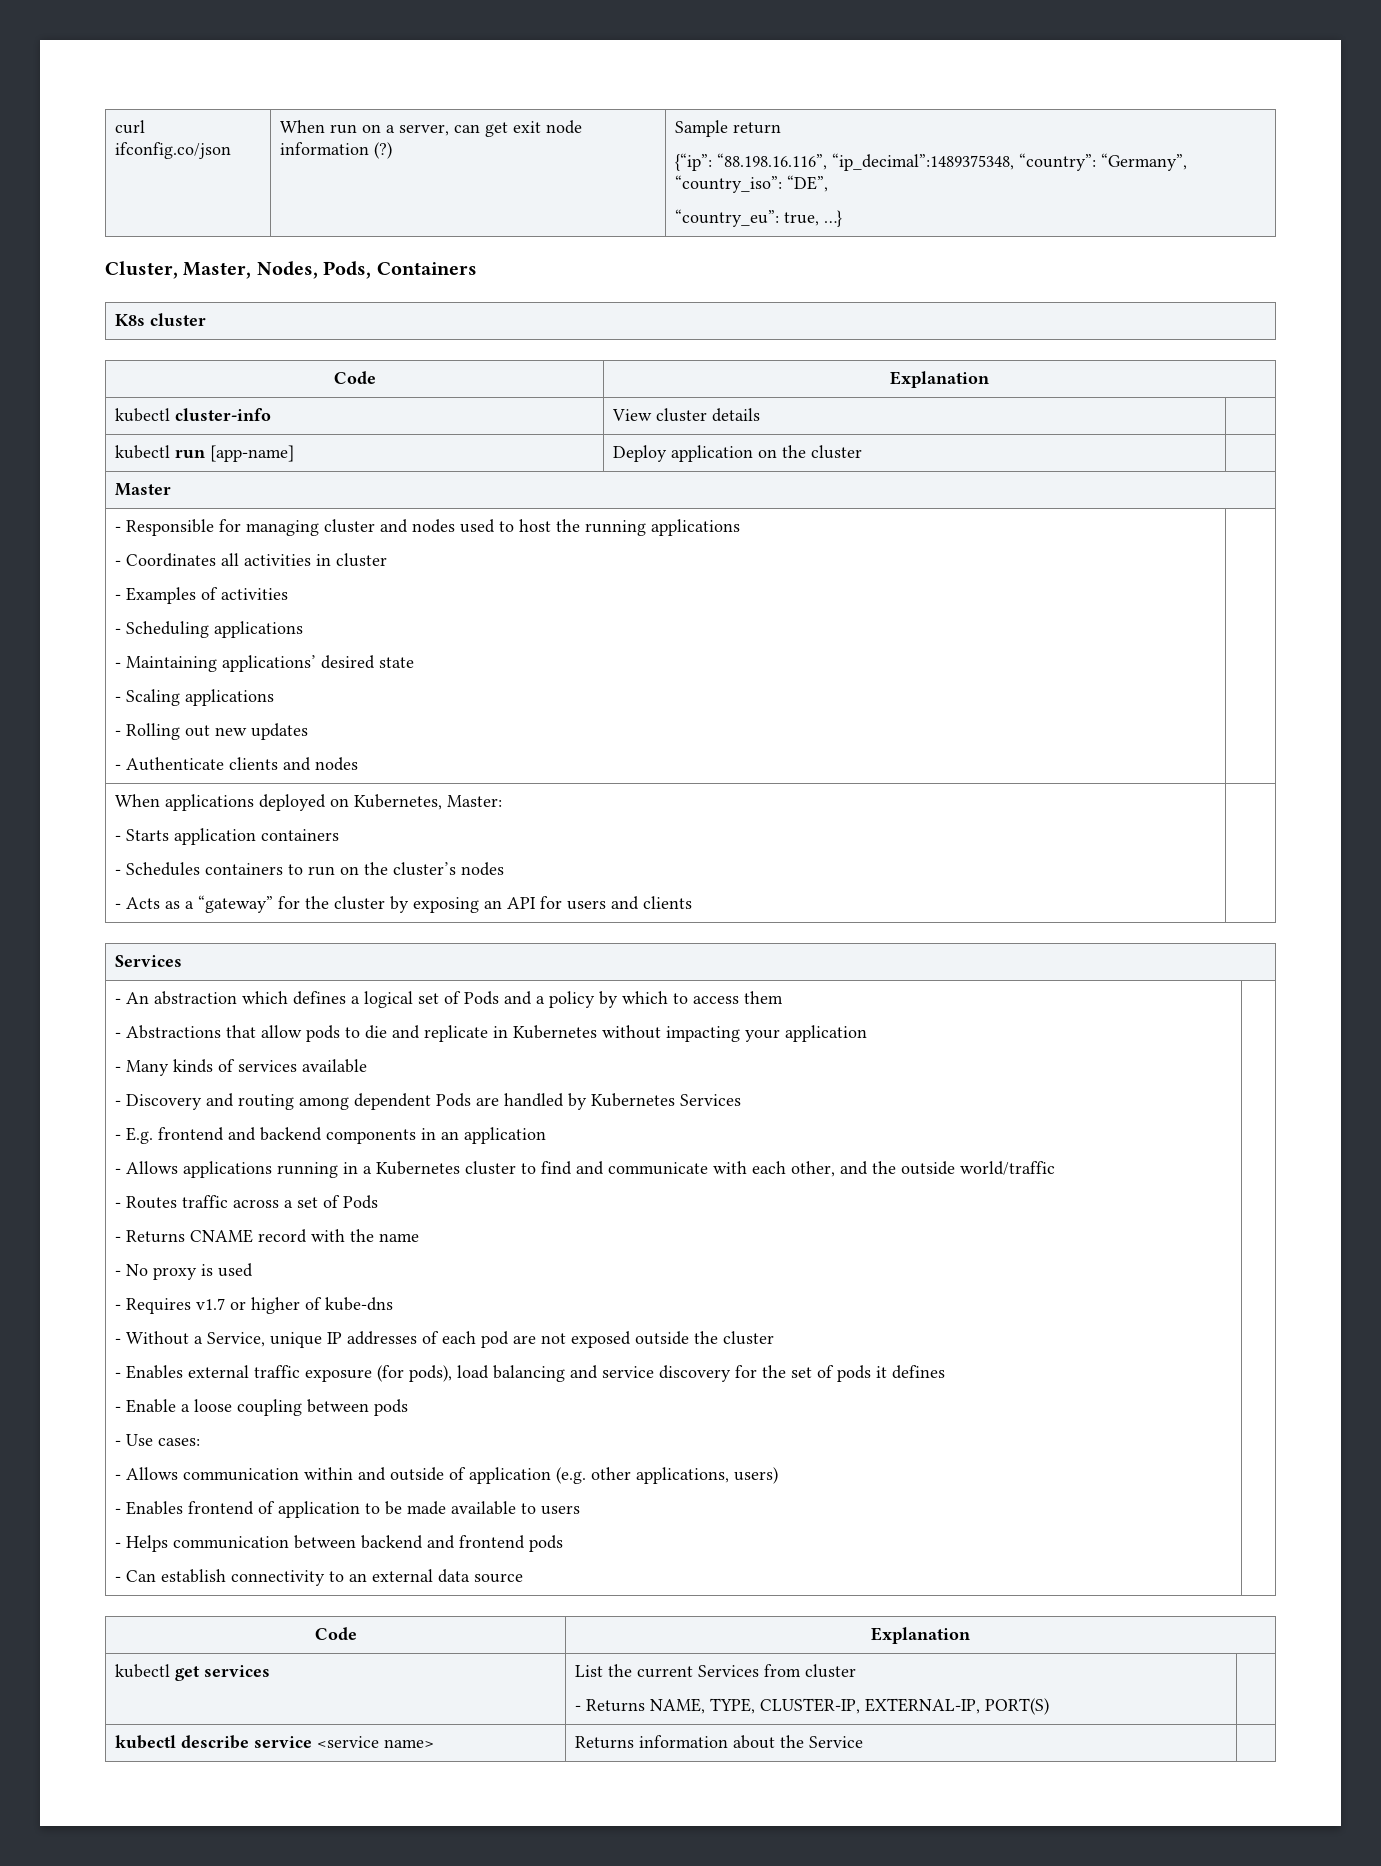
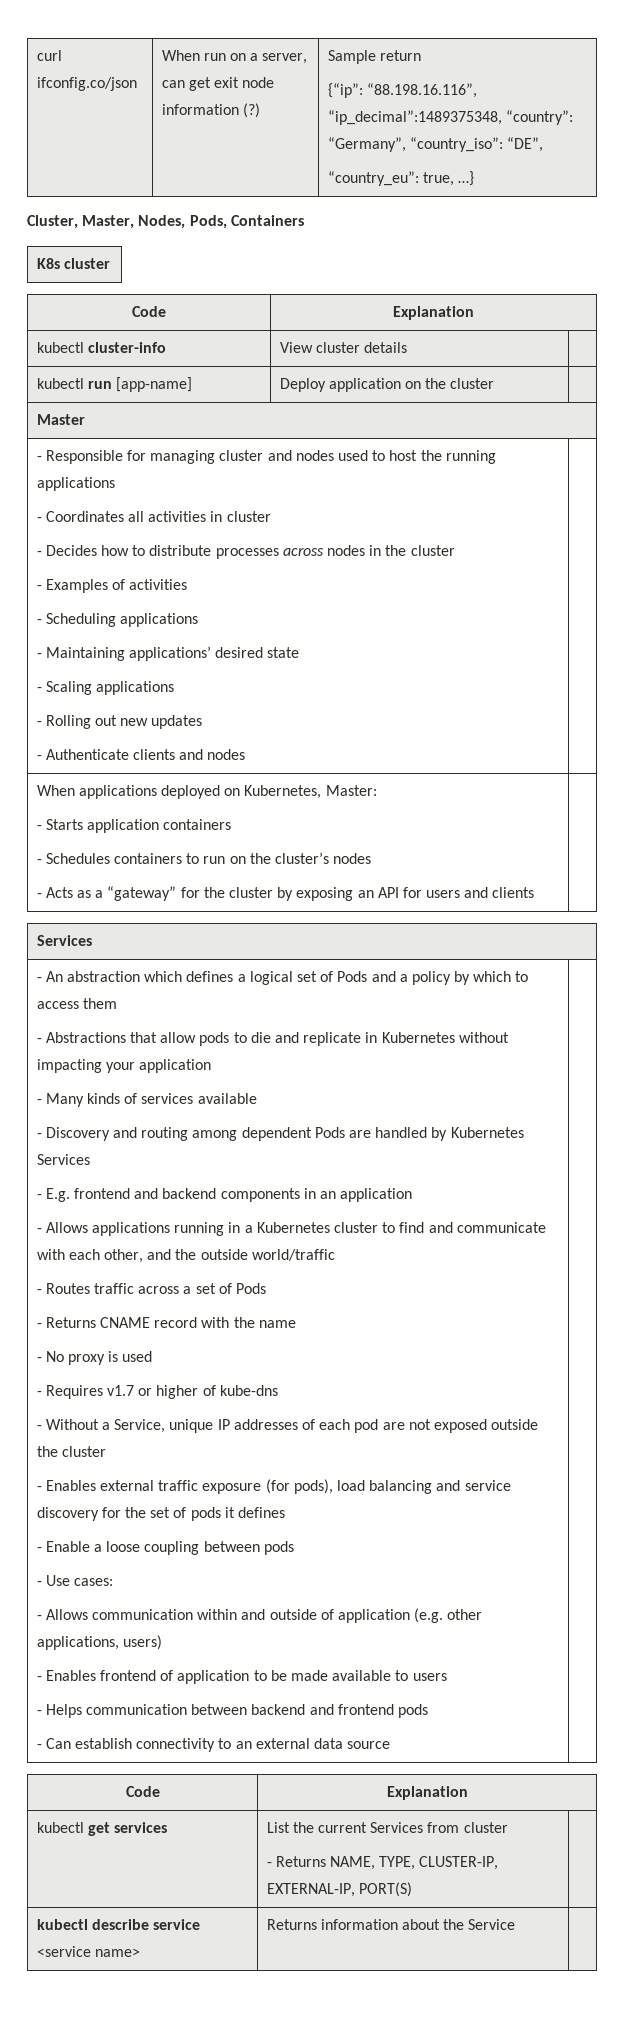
(387, 560) none -> [36,545,455,559] // - Decides how to distribute processes across nodes in the cluster

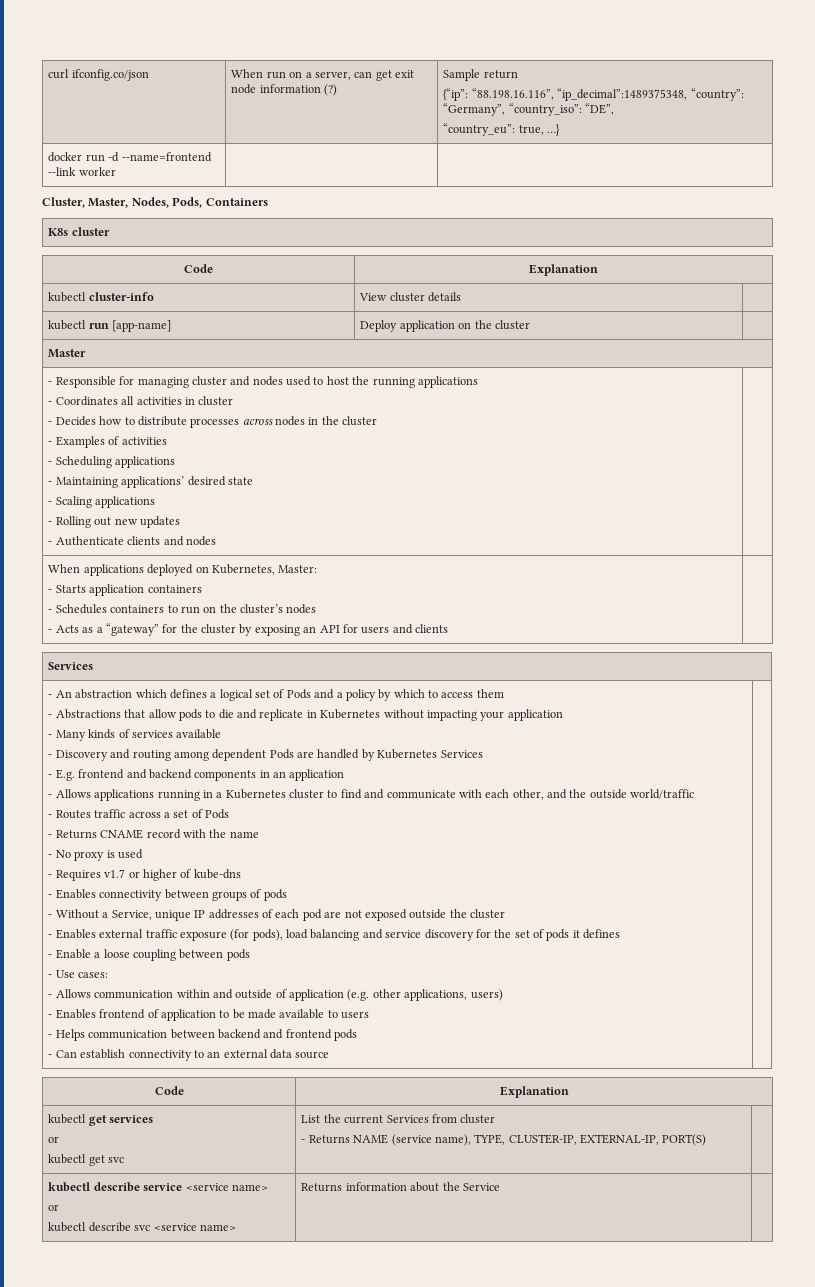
(475, 178) none -> [48,152,212,162] [48,167,116,176] // docker run -d --name=frontend --link worker | |
(278, 1390) none -> [48,889,287,901] // - Enables connectivity between groups of pods
(168, 1827) none -> [48,1136,60,1143] [48,1154,125,1166] // or // kubectl get svc
[330,1856,376,1870] NAME, -> [353,1134,471,1146] NAME (service name),
(140, 1952) none -> [48,1204,60,1211] [48,1222,236,1232] // or // kubectl describe svc <service name>

